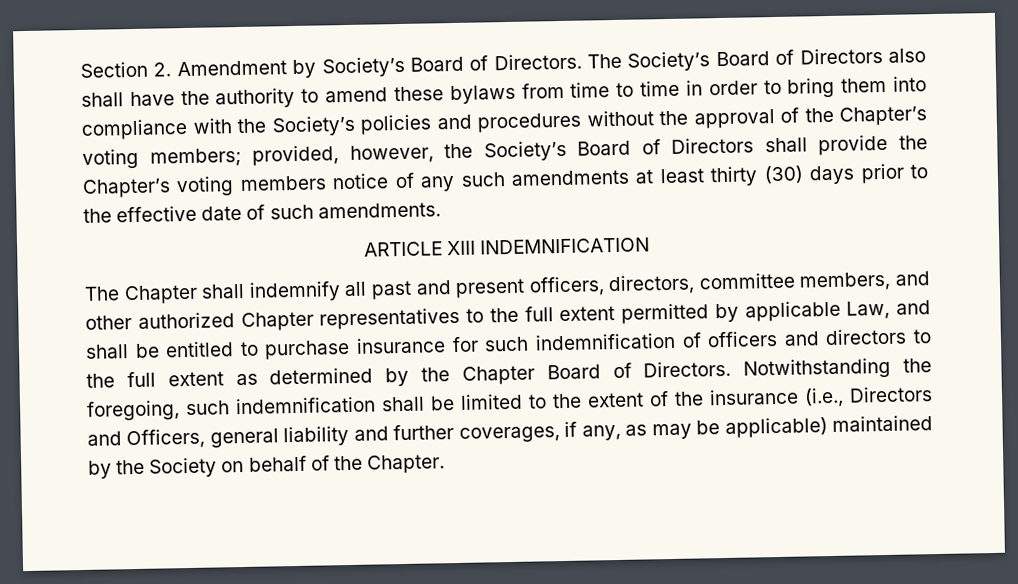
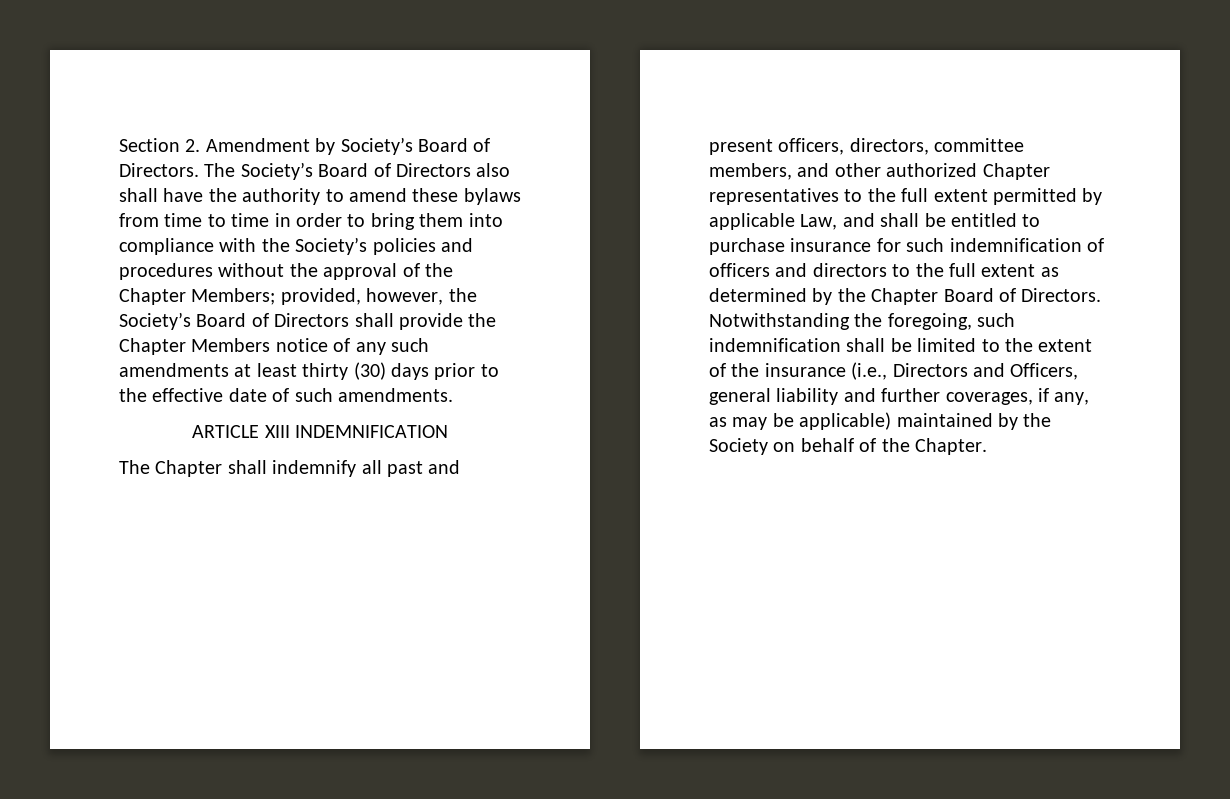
[839,106,927,126] [82,147,242,169] Chapter’s voting members; -> [119,288,276,305] Chapter Members;
[82,175,327,198] Chapter’s voting members -> [119,338,271,355] Chapter Members

